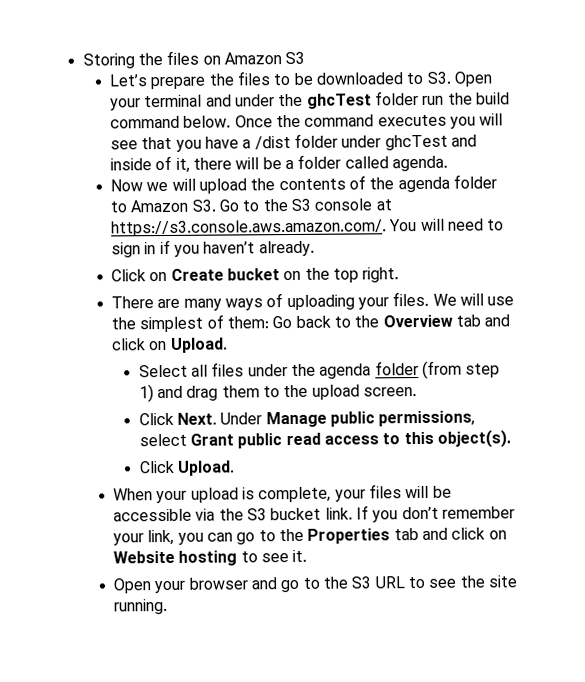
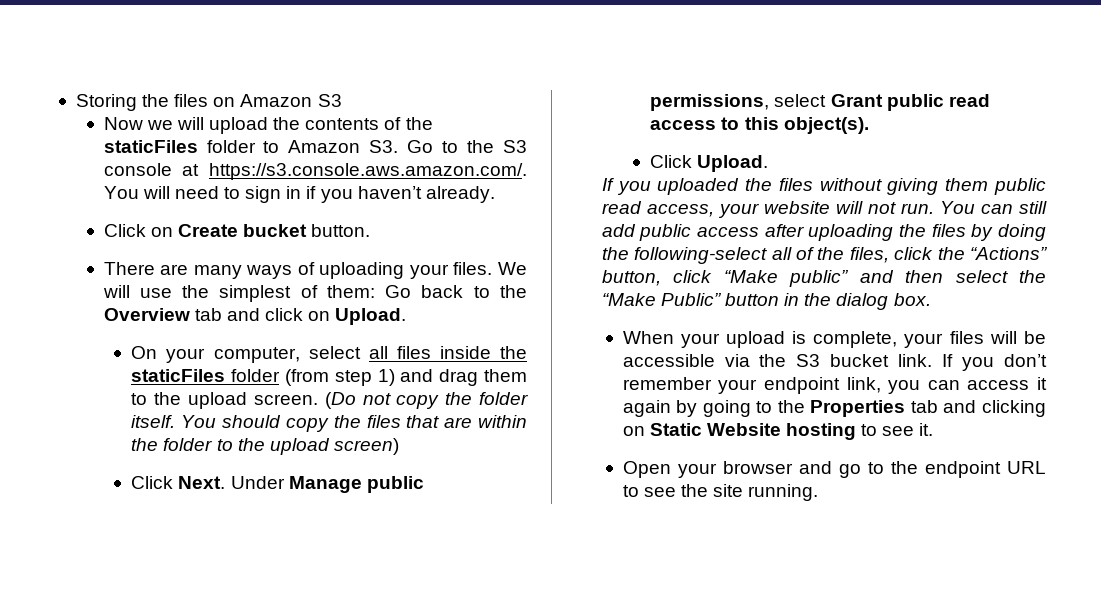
[109,71,494,90] [110,90,511,111] [110,113,504,129] [110,133,478,152] [110,154,449,173] // Let’s prepare the files to be downloaded to S3. Open your terminal and under the ghcTest folder run the build command below. Once the command executes you will see that you have a /dist folder under ghcTest and inside of it, there will be a folder called agenda. -> (342, 100) none
[397,176,450,193] agenda -> [103,140,198,153] staticFiles
[283,267,400,283] on the top right. -> [311,224,371,237] button.
[138,362,372,379] Select all files under the agenda -> [131,346,527,363] [131,369,226,382] On your computer, select all files inside the staticFiles
(417, 392) none -> [324,392,528,409] [131,415,527,432] [131,438,399,455] (Do not copy the folder itself. You should copy the files that are within the folder to the upload screen)
(236, 468) none -> [601,178,1046,195] [601,201,1047,218] [601,224,1046,241] [601,247,1048,264] [601,270,1046,287] [601,293,931,310] // If you uploaded the files without giving them public read access, your website will not run. You can still add public access after uploading the files by doing the following-select all of the files, click the “Actions” button, click “Make public” and then select the “Make Public” button in the dialog box.
(145, 539) none -> [763,377,840,394] endpoint
[236,532,256,545] go -> [967,377,1047,390] [622,400,751,417] access it again by going
[451,527,507,540] click on -> [982,400,1046,417] [622,423,702,436] clicking on Static
[351,576,372,589] S3 -> [924,461,1001,478] endpoint

